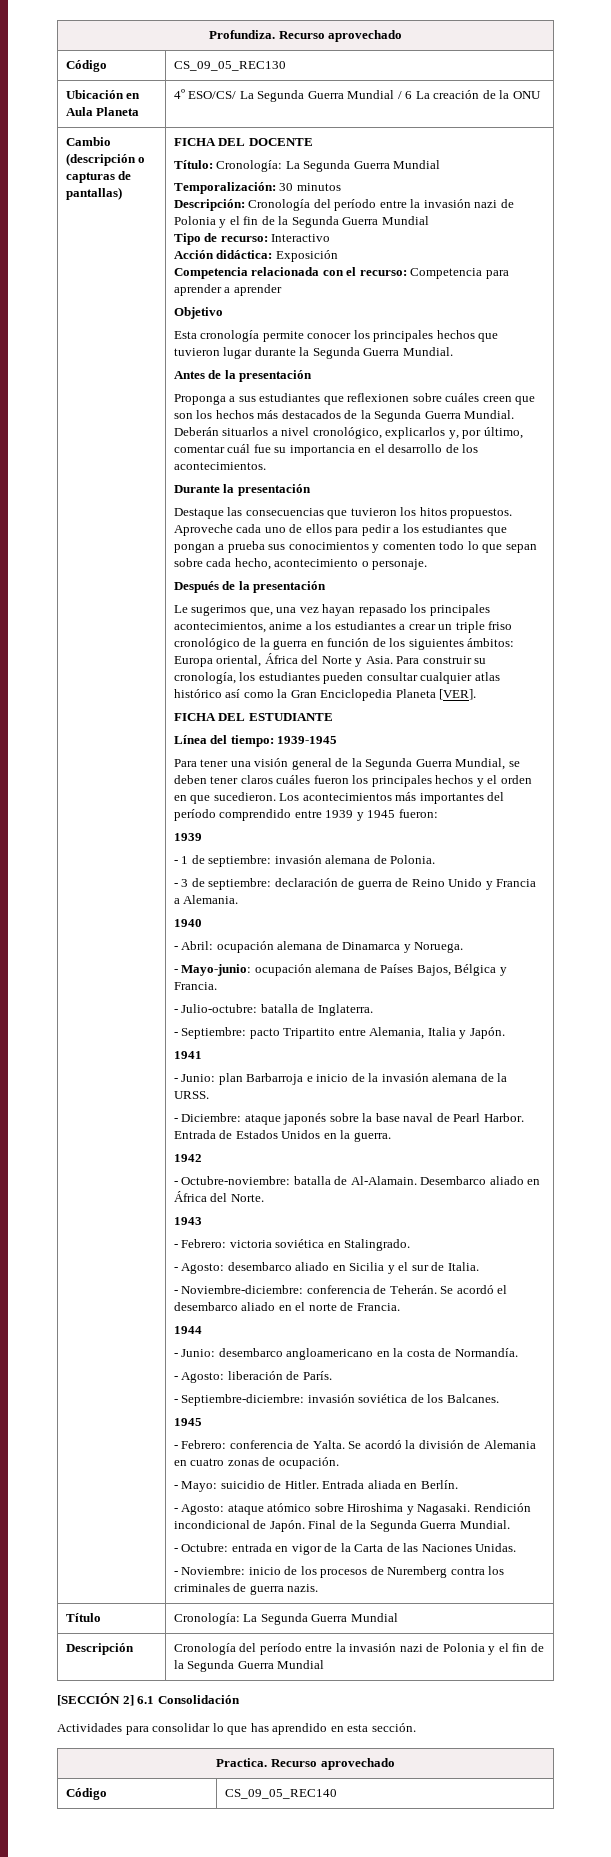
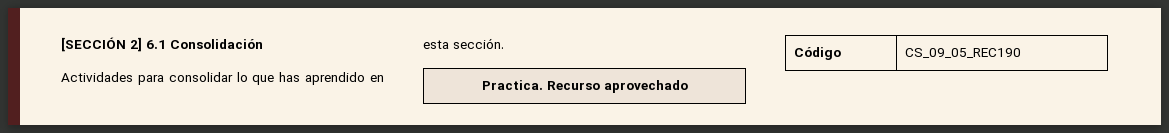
[208,30,403,42] [65,60,107,72] [173,61,286,71] [65,90,141,99] [65,107,140,116] [173,89,541,102] [65,137,111,146] [65,153,146,166] [65,171,132,183] [65,187,122,200] [173,138,313,146] [173,160,441,172] [173,182,341,194] [173,199,514,211] [173,216,429,228] [173,233,331,245] [173,250,338,262] [173,267,509,279] [173,284,282,296] [173,307,223,319] [173,330,499,342] [173,347,453,359] [173,370,313,382] [173,393,536,405] [173,410,515,422] [173,427,523,439] [173,444,479,456] [173,462,266,470] [173,484,311,496] [173,507,513,519] [173,524,507,536] [173,541,537,553] [173,558,428,570] [173,581,327,593] [173,604,490,616] [173,621,513,633] [173,638,515,650] [173,653,487,667] [173,672,500,684] [173,689,477,701] [173,713,333,721] [173,735,338,747] [173,758,520,770] [173,775,532,787] [173,792,505,804] [173,809,438,821] [173,833,202,841] [173,855,436,867] [173,878,537,890] [173,895,239,904] [173,919,202,927] [173,941,464,953] [173,964,507,976] [173,982,217,990] [173,1004,373,1016] [173,1027,505,1039] [173,1051,202,1059] [173,1073,508,1085] [173,1091,209,1099] [173,1113,524,1125] [173,1130,391,1142] [173,1154,202,1162] [173,1176,541,1185] [173,1191,264,1202] [173,1217,202,1225] [173,1239,411,1251] [173,1262,479,1274] [173,1285,508,1294] [173,1302,400,1311] [173,1326,202,1334] [173,1348,518,1360] [173,1371,332,1383] [173,1394,499,1406] [173,1418,202,1426] [173,1440,536,1449] [173,1457,339,1469] [173,1480,458,1492] [173,1503,531,1515] [173,1520,510,1532] [173,1543,517,1555] [173,1566,505,1578] [173,1583,319,1595] [65,1613,101,1622] [173,1613,398,1625] [65,1643,134,1655] [173,1643,544,1655] [173,1660,325,1672] Profundiza. Recurso aprovechado // Código | CS_09_05_REC130 // Ubicación en Aula Planeta | 4º ESO/CS/ La Segunda Guerra Mundial / 6 La creación de la ONU // Cambio (descripción o capturas de pantallas) | FICHA DEL DOCENTE // Título: Cronología: La Segunda Guerra Mundial // Temporalización: 30 minutos // Descripción: Cronología del período entre la invasión nazi de Polonia y el fin de la Segunda Guerra Mundial // Tipo de recurso: Interactivo // Acción didáctica: Exposición // Competencia relacionada con el recurso: Competencia para aprender a aprender // Objetivo // Esta cronología permite conocer los principales hechos que tuvieron lugar durante la Segunda Guerra Mundial. // Antes de la presentación // Proponga a sus estudiantes que reflexionen sobre cuáles creen que son los hechos más destacados de la Segunda Guerra Mundial. Deberán situarlos a nivel cronológico, explicarlos y, por último, comentar cuál fue su importancia en el desarrollo de los acontecimientos. // Durante la presentación // Destaque las consecuencias que tuvieron los hitos propuestos. Aproveche cada uno de ellos para pedir a los estudiantes que pongan a prueba sus conocimientos y comenten todo lo que sepan sobre cada hecho, acontecimiento o personaje. // Después de la presentación // Le sugerimos que, una vez hayan repasado los principales acontecimientos, anime a los estudiantes a crear un triple friso cronológico de la guerra en función de los siguientes ámbitos: Europa oriental, África del Norte y Asia. Para construir su cronología, los estudiantes pueden consultar cualquier atlas histórico así como la Gran Enciclopedia Planeta [VER]. // FICHA DEL ESTUDIANTE // Línea del tiempo: 1939-1945 // Para tener una visión general de la Segunda Guerra Mundial, se deben tener claros cuáles fueron los principales hechos y el orden en que sucedieron. Los acontecimientos más importantes del período comprendido entre 1939 y 1945 fueron: // 1939 // - 1 de septiembre: invasión alemana de Polonia. // - 3 de septiembre: declaración de guerra de Reino Unido y Francia a Alemania. // 1940 // - Abril: ocupación alemana de Dinamarca y Noruega. // - Mayo-junio: ocupación alemana de Países Bajos, Bélgica y Francia. // - Julio-octubre: batalla de Inglaterra. // - Septiembre: pacto Tripartito entre Alemania, Italia y Japón. // 1941 // - Junio: plan Barbarroja e inicio de la invasión alemana de la URSS. // - Diciembre: ataque japonés sobre la base naval de Pearl Harbor. Entrada de Estados Unidos en la guerra. // 1942 // - Octubre-noviembre: batalla de Al-Alamain. Desembarco aliado en África del Norte. // 1943 // - Febrero: victoria soviética en Stalingrado. // - Agosto: desembarco aliado en Sicilia y el sur de Italia. // - Noviembre-diciembre: conferencia de Teherán. Se acordó el desembarco aliado en el norte de Francia. // 1944 // - Junio: desembarco angloamericano en la costa de Normandía. // - Agosto: liberación de París. // - Septiembre-diciembre: invasión soviética de los Balcanes. // 1945 // - Febrero: conferencia de Yalta. Se acordó la división de Alemania en cuatro zonas de ocupación. // - Mayo: suicidio de Hitler. Entrada aliada en Berlín. // - Agosto: ataque atómico sobre Hiroshima y Nagasaki. Rendición incondicional de Japón. Final de la Segunda Guerra Mundial. // - Octubre: entrada en vigor de la Carta de las Naciones Unidas. // - Noviembre: inicio de los procesos de Nuremberg contra los criminales de guerra nazis. // Título | Cronología: La Segunda Guerra Mundial // Descripción | Cronología del período entre la invasión nazi de Polonia y el fin de la Segunda Guerra Mundial // -> (61, 44) none
[224,1789,337,1799] CS_09_05_REC140 -> [904,48,1021,58] CS_09_05_REC190

